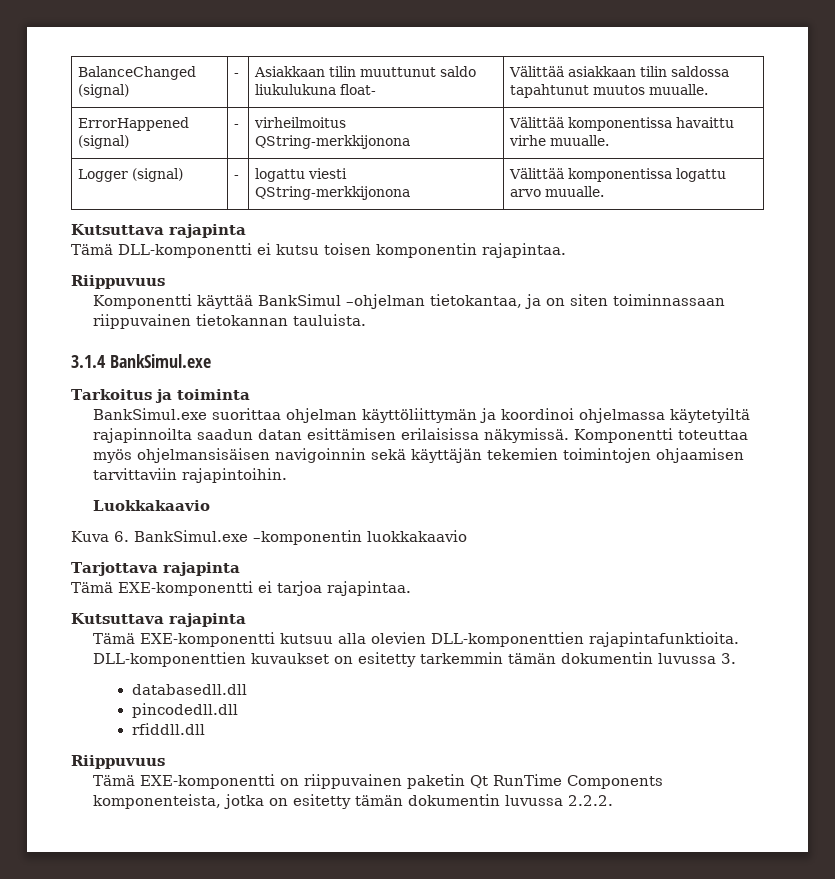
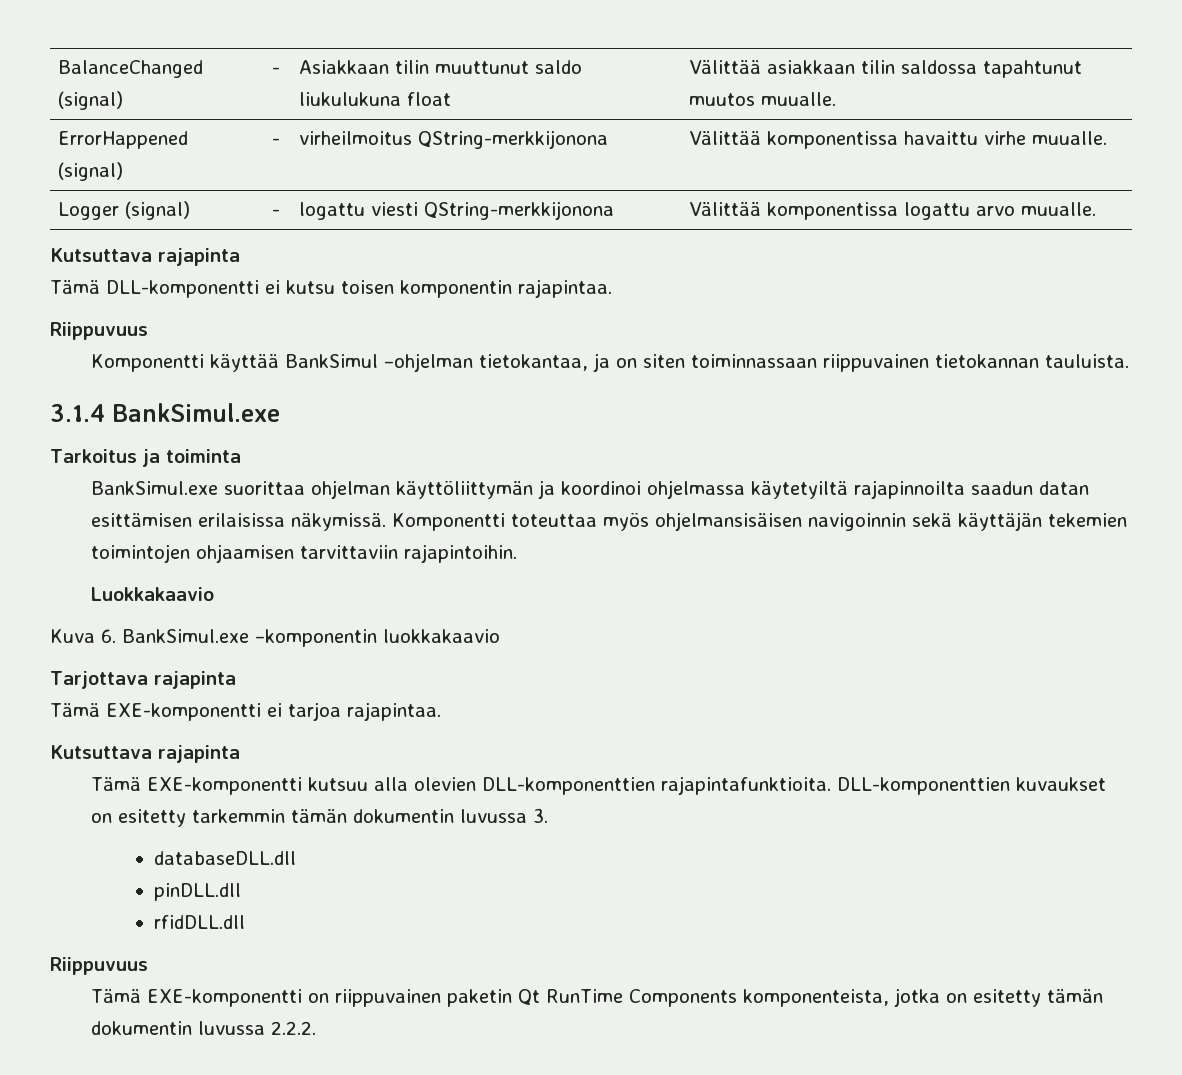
[339,84,376,95] float- -> [407,92,452,106] float
[131,684,247,695] [131,703,238,718] [131,723,205,735] databasedll.dll // pincodedll.dll // rfiddll.dll -> [154,851,297,865] [154,883,242,901] [154,915,246,929] databaseDLL.dll // pinDLL.dll // rfidDLL.dll

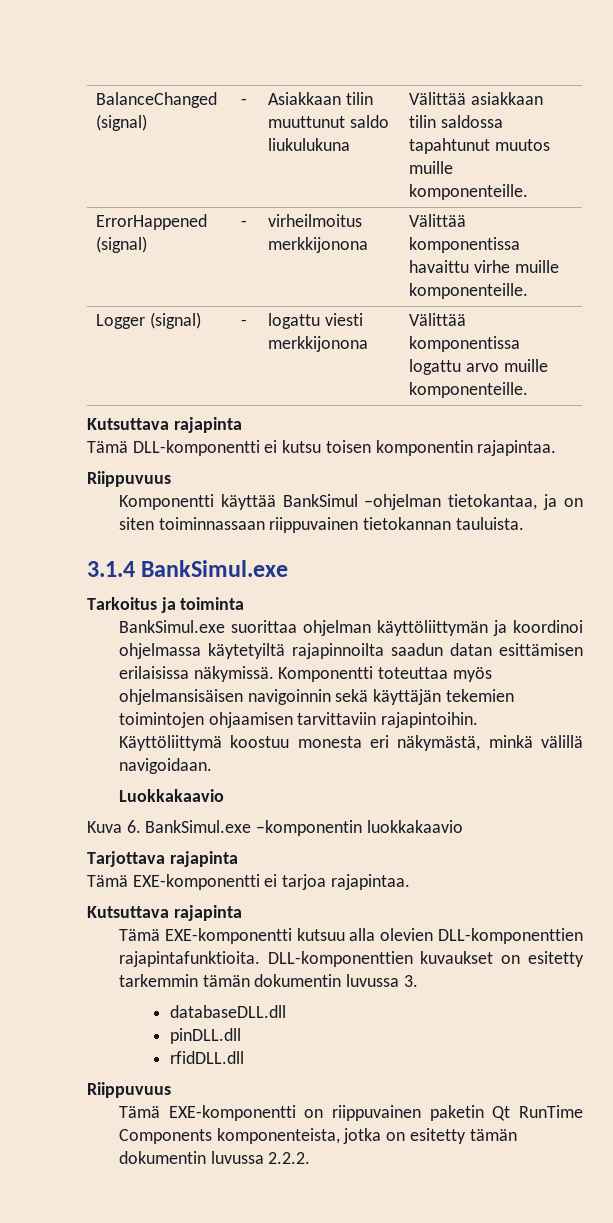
[407,92,452,106] float -> (351, 144) none
[761,92,837,106] muualle. -> [409,161,454,174] [409,184,529,200] muille komponenteille.
[418,130,609,149] QString-merkkijonona -> [268,237,369,253] merkkijonona
[1032,131,1108,145] muualle. -> [514,260,559,273] [409,283,529,299] muille komponenteille.
[424,201,615,220] QString-merkkijonona -> [268,336,369,352] merkkijonona
[1021,202,1097,216] muualle. -> [503,359,548,372] [409,382,529,398] muille komponenteille.
(517, 553) none -> [118,735,583,751] [118,758,212,774] Käyttöliittymä koostuu monesta eri näkymästä, minkä välillä navigoidaan.

